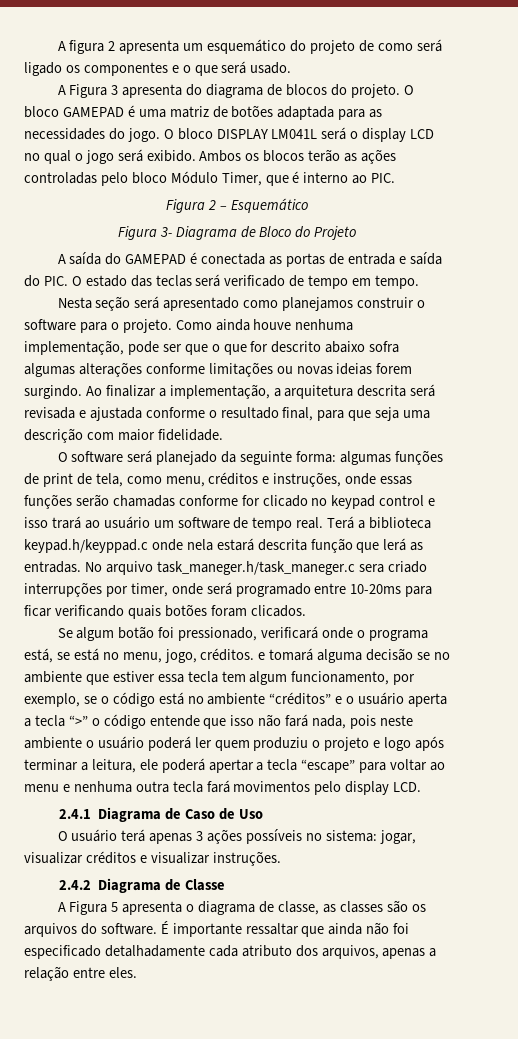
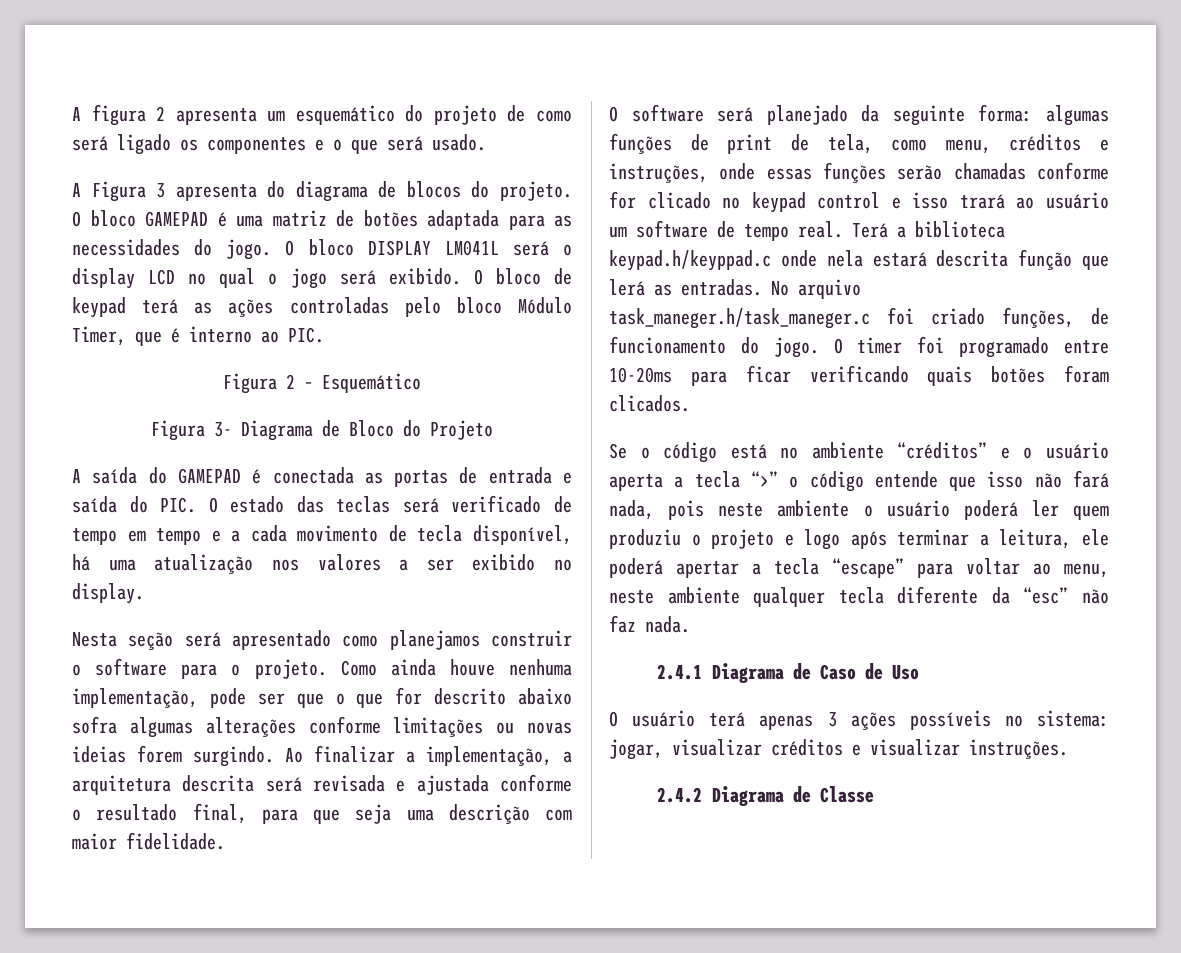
[199,149,341,162] Ambos os blocos terão -> [473,268,572,285] [72,297,179,318] O bloco de keypad terá
[375,275,420,289] tempo. -> [156,525,572,545] [72,554,572,574] [72,583,144,604] tempo e a cada movimento de tecla disponível, há uma atualização nos valores a ser exibido no display.
[358,561,427,573] [24,582,232,597] sera criado interrupções por timer, onde será -> [887,307,1109,328] [609,336,945,358] foi criado funções, de funcionamento do jogo. O timer foi
[76,626,428,641] [24,648,450,663] [24,671,416,685] [24,693,97,707] algum botão foi pressionado, verificará onde o programa está, se está no menu, jogo, créditos. e tomará alguma decisão se no ambiente que estiver essa tecla tem algum funcionamento, por exemplo, se -> (627, 451) none
[24,780,422,795] menu e nenhuma outra tecla fará movimentos pelo display LCD. -> [1064,563,1109,578] [609,586,1109,607] [609,615,690,633] menu, neste ambiente qualquer tecla diferente da “esc” não faz nada.
[57,900,426,915] [24,921,410,937] [24,945,437,959] [24,966,137,981] // A Figura 5 apresenta o diagrama de classe, as classes são os arquivos do software. É importante ressaltar que ainda não foi especificado detalhadamente cada atributo dos arquivos, apenas a relação entre eles. -> (874, 794) none

